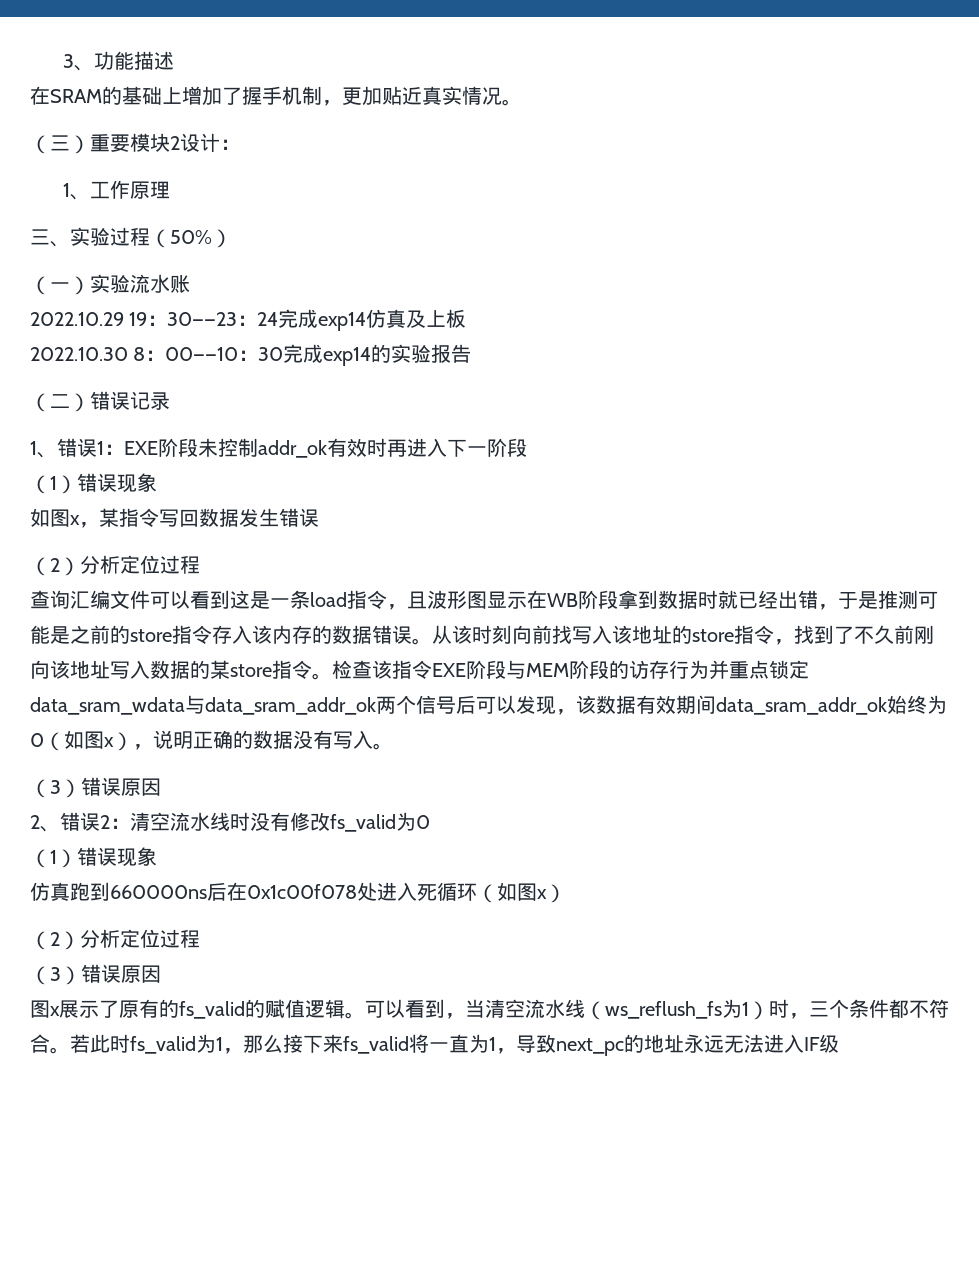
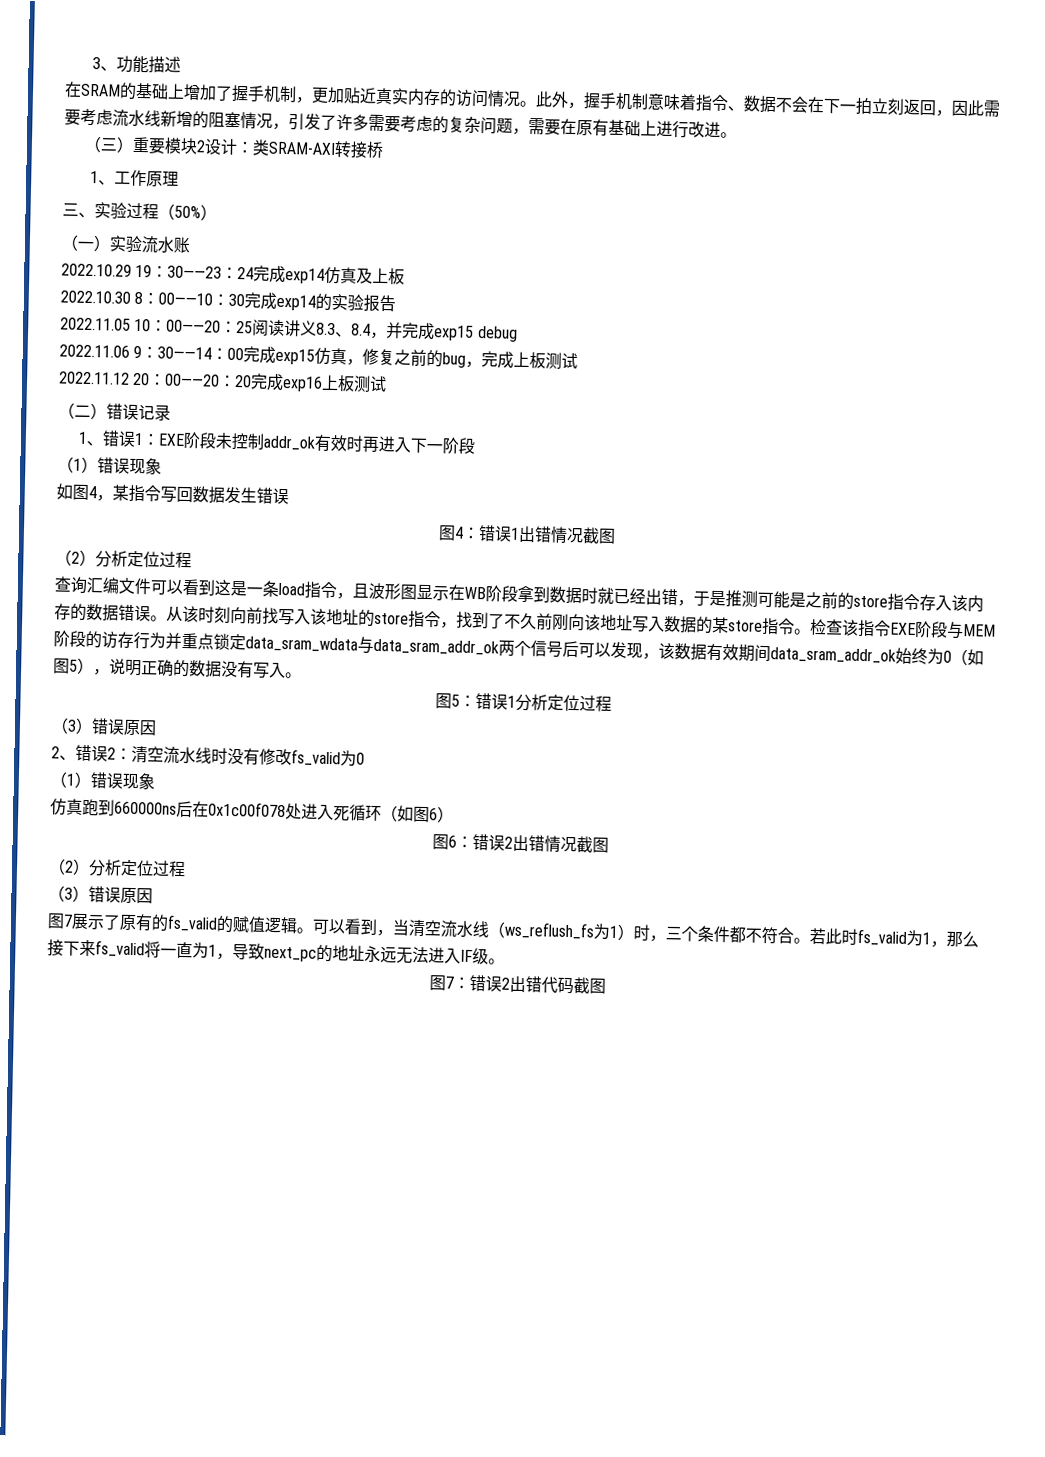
(462, 95) none -> [407,88,489,108] 内存的访问
(522, 102) none -> [535,91,1001,117] [64,108,737,139] 此外，握手机制意味着指令、数据不会在下一拍立刻返回，因此需要考虑流水线新增的阻塞情况，引发了许多需要考虑的复杂问题，需要在原有基础上进行改进。
(240, 144) none -> [251,139,384,159] 类SRAM-AXI转接桥
(472, 353) none -> [60,317,518,342] [59,344,579,370] [59,371,388,393] // 2022.11.05 10：00——20：25阅读讲义8.3、8.4，并完成exp15 debug // 2022.11.06 9：30——14：00完成exp15仿真，修复之前的bug，完成上板测试 // 2022.11.12 20：00——20：20完成exp16上板测试
[70,515,80,525] x -> [88,486,97,499] 4
(319, 517) none -> [437,525,616,544] // 图4：错误1出错情况截图
[104,737,114,747] x -> [69,659,78,672] 5
(393, 746) none -> [434,693,612,712] // 图5：错误1分析定位过程
[537,884,566,903] x） -> [429,806,454,823] [431,833,609,853] 6） // 图6：错误2出错情况截图
[50,1006,60,1016] x -> [63,914,73,927] 7
(839, 1043) none -> [488,958,505,965] [428,974,606,995] 。 // 图7：错误2出错代码截图

